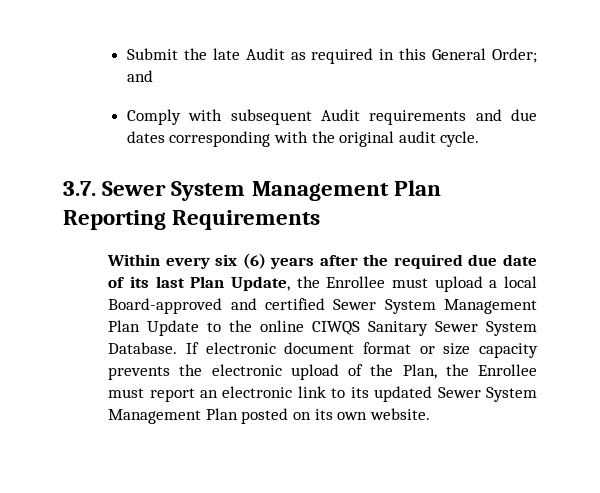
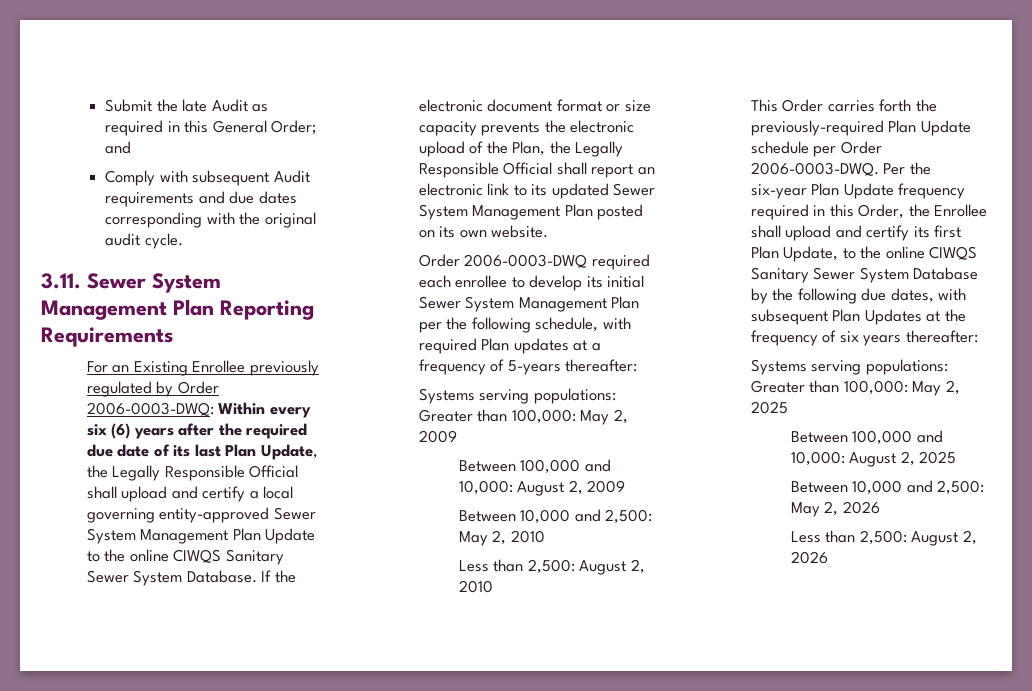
[63,181,96,196] 3.7. -> [41,273,81,289] 3.11.
(321, 220) none -> [87,360,319,376] [87,381,219,397] [87,402,215,416] For an Existing Enrollee previously regulated by Order 2006-0003-DWQ:
[326,276,537,292] [108,298,325,314] Enrollee must upload a local Board-approved and certified -> [112,465,299,481] [87,486,294,502] [87,507,270,523] Legally Responsible Official shall upload and certify a local governing entity-approved
(199, 348) none -> [274,570,296,583] the
[478,364,537,376] [108,388,145,398] Enrollee must -> [575,141,624,157] [419,162,587,178] Legally Responsible Official shall
(430, 414) none -> [419,254,650,270] [419,275,645,291] [419,296,640,312] [419,317,631,333] [419,338,601,354] [419,359,638,375] [419,388,616,404] [419,409,628,425] [419,430,458,443] [458,459,611,474] [458,480,626,496] [458,509,653,524] [458,530,545,546] [458,559,645,575] [458,580,493,593] [751,99,937,112] [751,120,971,136] [751,141,882,157] [751,162,931,176] [751,183,966,199] [751,204,988,220] [751,225,962,241] [751,246,978,262] [751,267,979,283] [751,288,967,304] [751,309,966,325] [751,330,978,346] [751,359,948,375] [751,380,960,396] [751,401,789,414] [790,430,943,445] [790,451,957,467] [790,480,985,495] [790,501,880,517] [790,530,977,546] [790,551,828,564] // Order 2006-0003-DWQ required each enrollee to develop its initial Sewer System Management Plan per the following schedule, with required Plan updates at a frequency of 5-years thereafter: // Systems serving populations: Greater than 100,000: May 2, 2009 // Between 100,000 and 10,000: August 2, 2009 // Between 10,000 and 2,500: May 2, 2010 // Less than 2,500: August 2, 2010 // This Order carries forth the previously-required Plan Update schedule per Order 2006-0003-DWQ. Per the six-year Plan Update frequency required in this Order, the Enrollee shall upload and certify its first Plan Update, to the online CIWQS Sanitary Sewer System Database by the following due dates, with subsequent Plan Updates at the frequency of six years thereafter: // Systems serving populations: Greater than 100,000: May 2, 2025 // Between 100,000 and 10,000: August 2, 2025 // Between 10,000 and 2,500: May 2, 2026 // Less than 2,500: August 2, 2026

